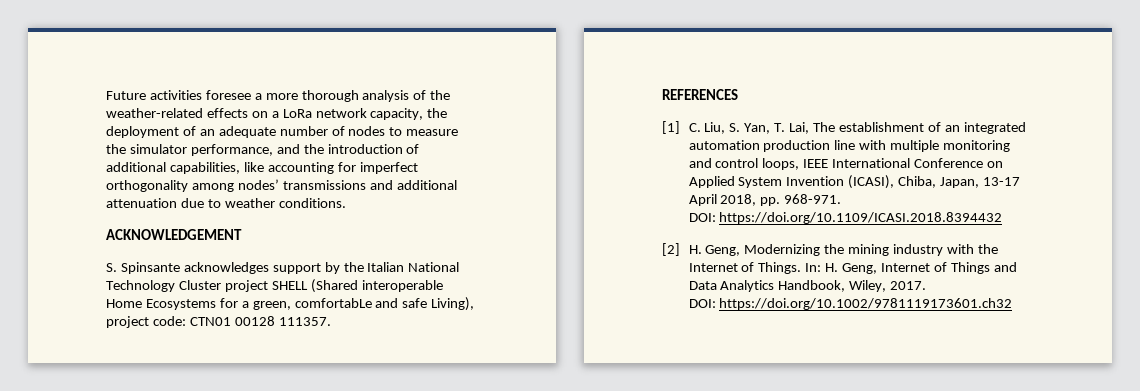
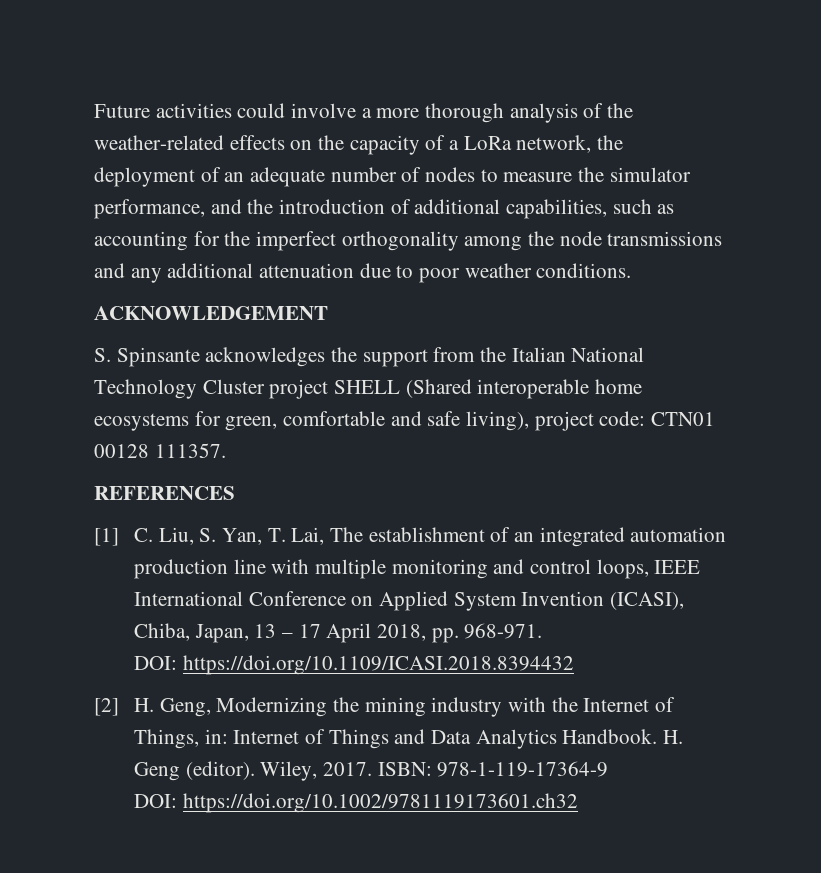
[205,90,251,100] foresee -> [237,103,357,118] could involve
[271,108,424,120] a LoRa network capacity, -> [318,135,592,155] the capacity of a LoRa network,
[243,162,264,172] like -> [612,199,675,214] such as
(356, 167) none -> [224,231,251,246] the
[237,179,279,190] nodes’ -> [528,231,602,246] the node
(393, 185) none -> [130,268,162,283] any
(221, 203) none -> [419,268,461,283] poor
[272,262,340,274] support by -> [331,347,476,367] the support from
[106,298,372,310] Home Ecosystems for a green, comfortabLe -> [595,379,643,394] [94,411,386,431] home ecosystems for green, comfortable
[431,297,475,311] Living), -> [466,411,530,431] living),
[983,177,1021,186] 13-17 -> [254,624,321,638] 13 – 17
[758,262,878,274] Things. In: H. Geng, -> [134,729,228,749] Things, in:
[778,280,846,292] Handbook, -> [562,729,684,744] [134,761,255,781] Handbook. H. Geng (editor).
(927, 285) none -> [377,761,609,777] ISBN: 978-1-119-17364-9

